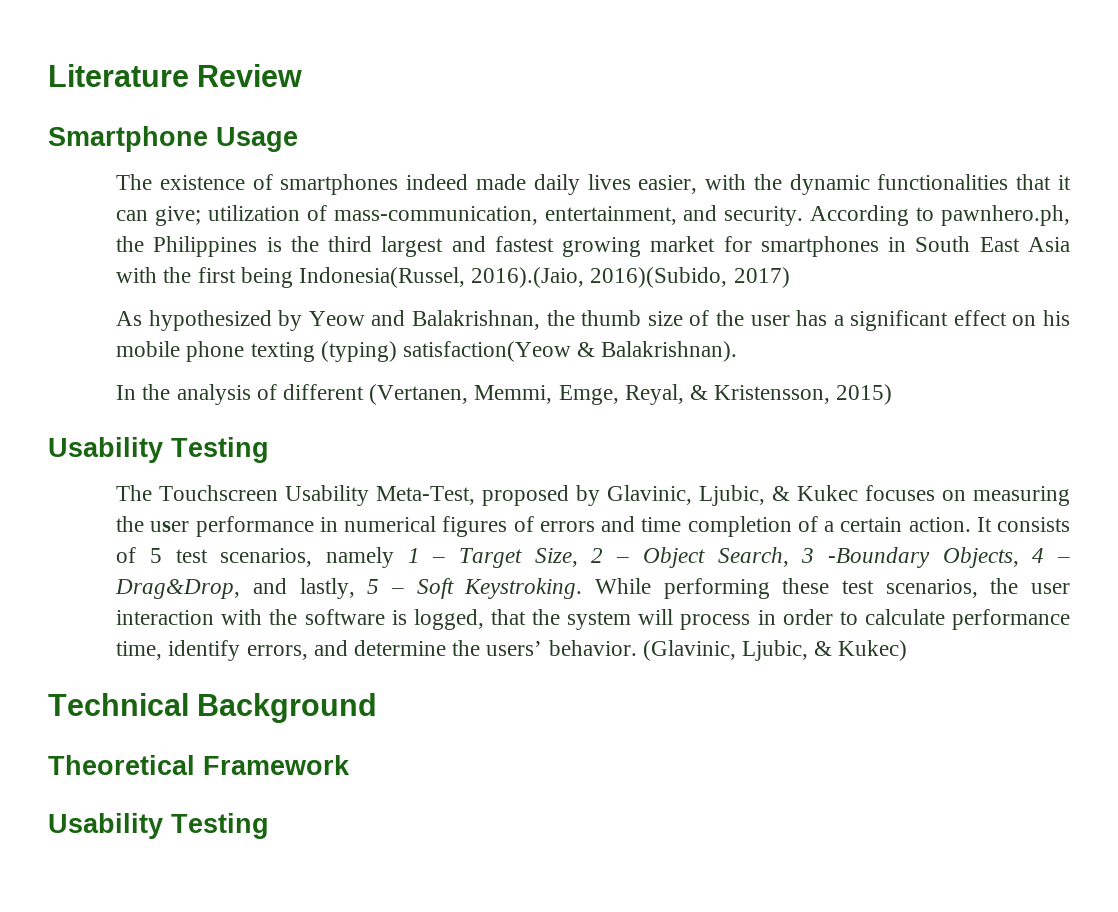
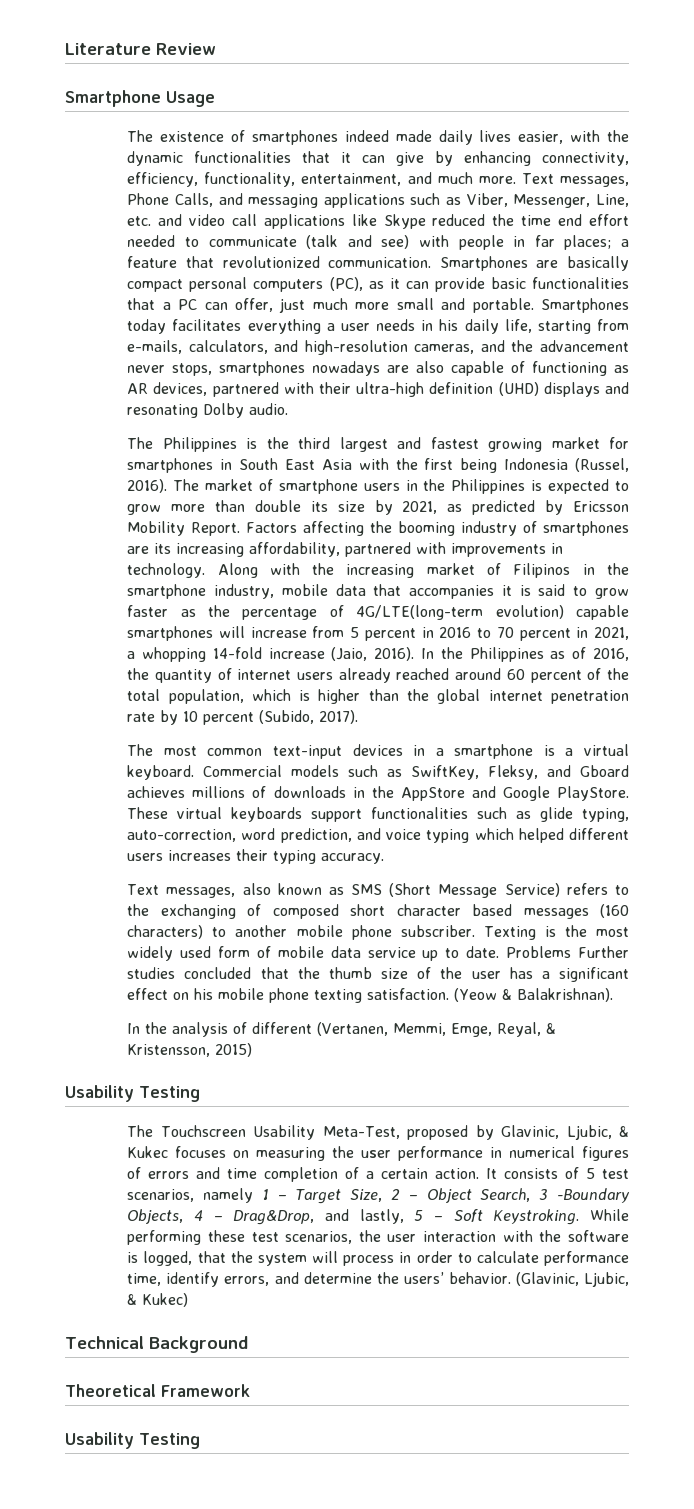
[155,205,1070,226] [116,236,145,252] give; utilization of mass-communication, entertainment, and security. According to pawnhero.ph, the -> [396,151,629,166] [127,172,629,187] [127,193,629,208] [127,214,630,229] [127,235,629,250] [127,256,629,271] [127,277,629,292] [127,298,629,313] [127,319,629,334] [127,340,629,355] [127,361,629,376] [127,382,629,397] [127,403,289,418] [127,437,154,449] give by enhancing connectivity, efficiency, functionality, entertainment, and much more. Text messages, Phone Calls, and messaging applications such as Viber, Messenger, Line, etc. and video call applications like Skype reduced the time end effort needed to communicate (talk and see) with people in far places; a feature that revolutionized communication. Smartphones are basically compact personal computers (PC), as it can provide basic functionalities that a PC can offer, just much more small and portable. Smartphones today facilitates everything a user needs in his daily life, starting from e-mails, calculators, and high-resolution cameras, and the advancement never stops, smartphones nowadays are also capable of functioning as AR devices, partnered with their ultra-high definition (UHD) displays and resonating Dolby audio. // The
[299,267,790,288] [116,310,541,331] Indonesia(Russel, 2016).(Jaio, 2016)(Subido, 2017) // As hypothesized by Yeow and Balakrishnan, -> [504,458,629,472] [127,479,630,494] [127,500,630,515] [127,521,629,536] [127,542,564,557] [127,563,629,578] [127,584,629,599] [127,605,629,620] [127,626,629,641] [127,647,629,662] [127,668,630,683] [127,689,629,704] [127,710,359,725] [127,744,629,759] [127,765,629,780] [127,786,629,801] [127,807,629,822] [127,828,629,843] [127,849,385,864] [127,883,629,898] [127,904,629,919] [127,925,629,940] [127,946,630,961] [127,967,289,979] Indonesia (Russel, 2016). The market of smartphone users in the Philippines is expected to grow more than double its size by 2021, as predicted by Ericsson Mobility Report. Factors affecting the booming industry of smartphones are its increasing affordability, partnered with improvements in technology. Along with the increasing market of Filipinos in the smartphone industry, mobile data that accompanies it is said to grow faster as the percentage of 4G/LTE(long-term evolution) capable smartphones will increase from 5 percent in 2016 to 70 percent in 2021, a whopping 14-fold increase (Jaio, 2016). In the Philippines as of 2016, the quantity of internet users already reached around 60 percent of the total population, which is higher than the global internet penetration rate by 10 percent (Subido, 2017). // The most common text-input devices in a smartphone is a virtual keyboard. Commercial models such as SwiftKey, Fleksy, and Gboard achieves millions of downloads in the AppStore and Google PlayStore. These virtual keyboards support functionalities such as glide typing, auto-correction, word prediction, and voice typing which helped different users increases their typing accuracy. // Text messages, also known as SMS (Short Message Service) refers to the exchanging of composed short character based messages (160 characters) to another mobile phone subscriber. Texting is the most widely used form of mobile data service up to date. Problems Further studies concluded that
[320,341,572,362] (typing) satisfaction(Yeow -> [367,988,498,1002] satisfaction. (Yeow

